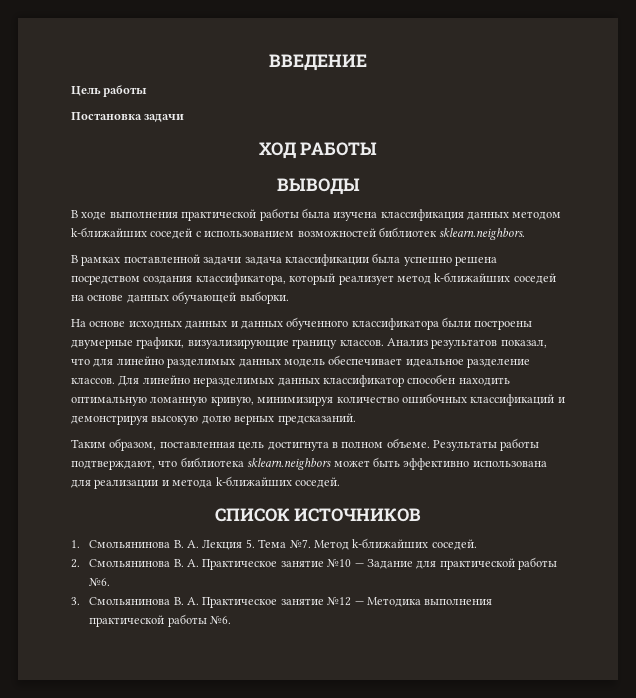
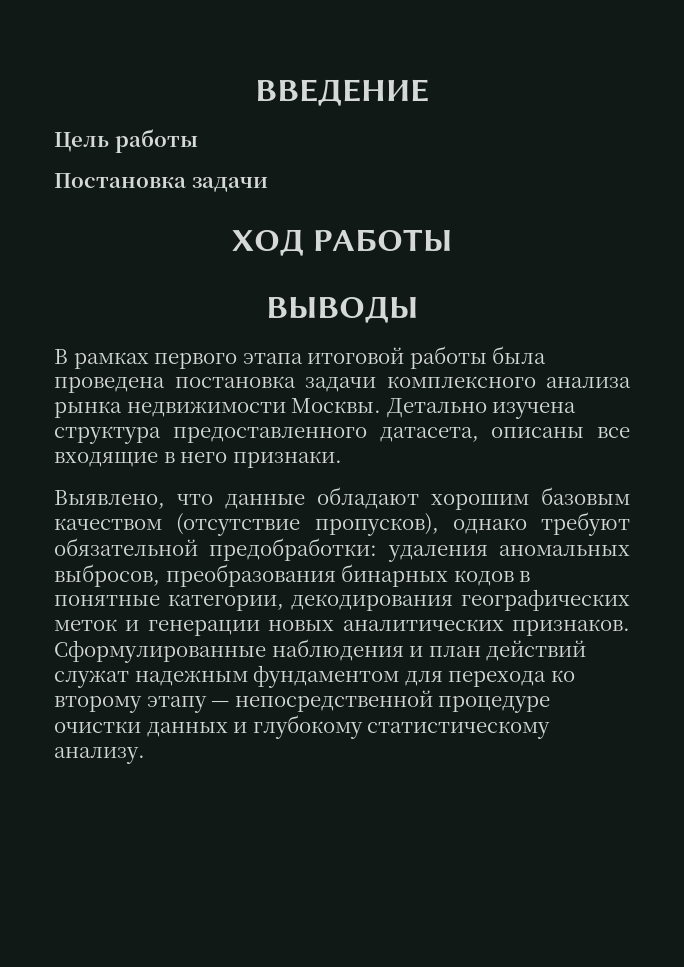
[81,208,562,221] [71,227,526,240] [71,253,497,266] [71,272,556,285] [71,291,289,304] [71,317,533,330] [71,337,547,349] [71,355,530,368] [71,374,510,387] [71,393,565,406] [71,413,356,425] [71,438,540,451] [71,457,547,470] [71,476,340,489] [214,508,422,522] [71,538,477,550] [71,557,558,570] [89,578,111,587] [71,597,493,608] [89,614,232,627] ходе выполнения практической работы была изучена классификация данных методом k-ближайших соседей с использованием возможностей библиотек sklearn.neighbors. // В рамках поставленной задачи задача классификации была успешно решена посредством создания классификатора, который реализует метод k-ближайших соседей на основе данных обучающей выборки. // На основе исходных данных и данных обученного классификатора были построены двумерные графики, визуализирующие границу классов. Анализ результатов показал, что для линейно разделимых данных модель обеспечивает идеальное разделение классов. Для линейно неразделимых данных классификатор способен находить оптимальную ломанную кривую, минимизируя количество ошибочных классификаций и демонстрируя высокую долю верных предсказаний. // Таким образом, поставленная цель достигнута в полном объеме. Результаты работы подтверждают, что библиотека sklearn.neighbors может быть эффективно использована для реализации и метода k-ближайших соседей. // СПИСОК ИСТОЧНИКОВ // 1. Смольянинова В. А. Лекция 5. Тема №7. Метод k-ближайших соседей. // 2. Смольянинова В. А. Практическое занятие №10 — Задание для практической работы №6. // 3. Смольянинова В. А. Практическое занятие №12 — Методика выполнения практической работы №6. -> [73,346,547,369] [54,376,631,393] [54,398,577,419] [54,426,630,444] [54,451,342,468] [54,487,630,510] [54,512,630,536] [54,538,630,562] [54,564,531,587] [54,589,630,611] [54,619,631,636] [54,639,587,663] [54,665,575,688] [54,690,551,713] [54,715,551,739] [54,747,145,764] рамках первого этапа итоговой работы была проведена постановка задачи комплексного анализа рынка недвижимости Москвы. Детально изучена структура предоставленного датасета, описаны все входящие в него признаки. // Выявлено, что данные обладают хорошим базовым качеством (отсутствие пропусков), однако требуют обязательной предобработки: удаления аномальных выбросов, преобразования бинарных кодов в понятные категории, декодирования географических меток и генерации новых аналитических признаков. Сформулированные наблюдения и план действий служат надежным фундаментом для перехода ко второму этапу — непосредственной процедуре очистки данных и глубокому статистическому анализу.

